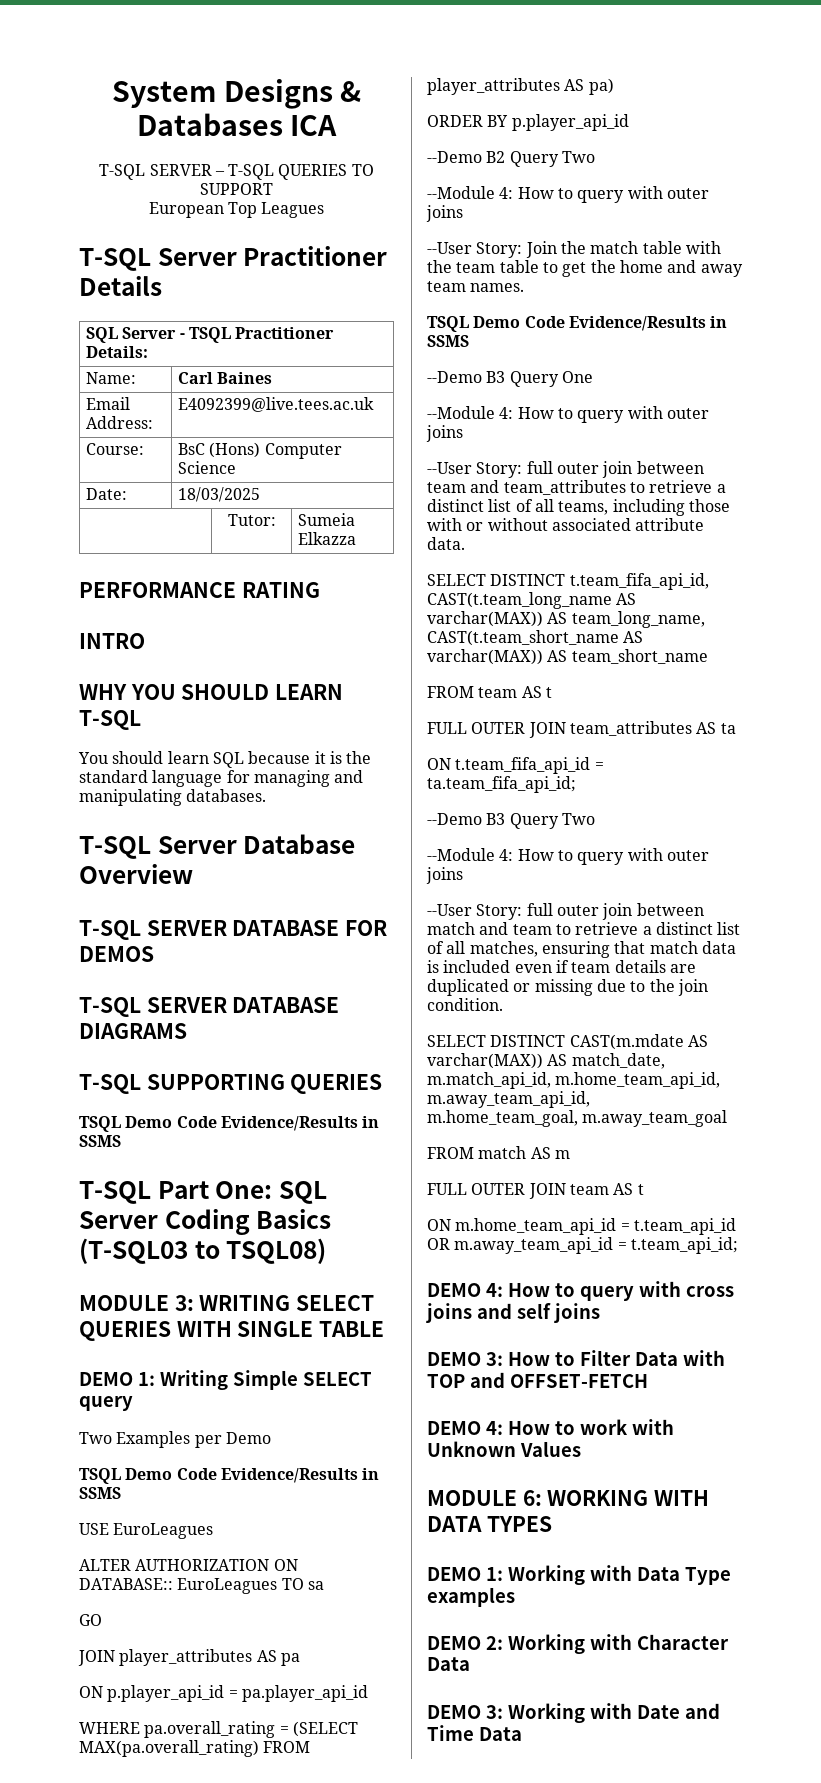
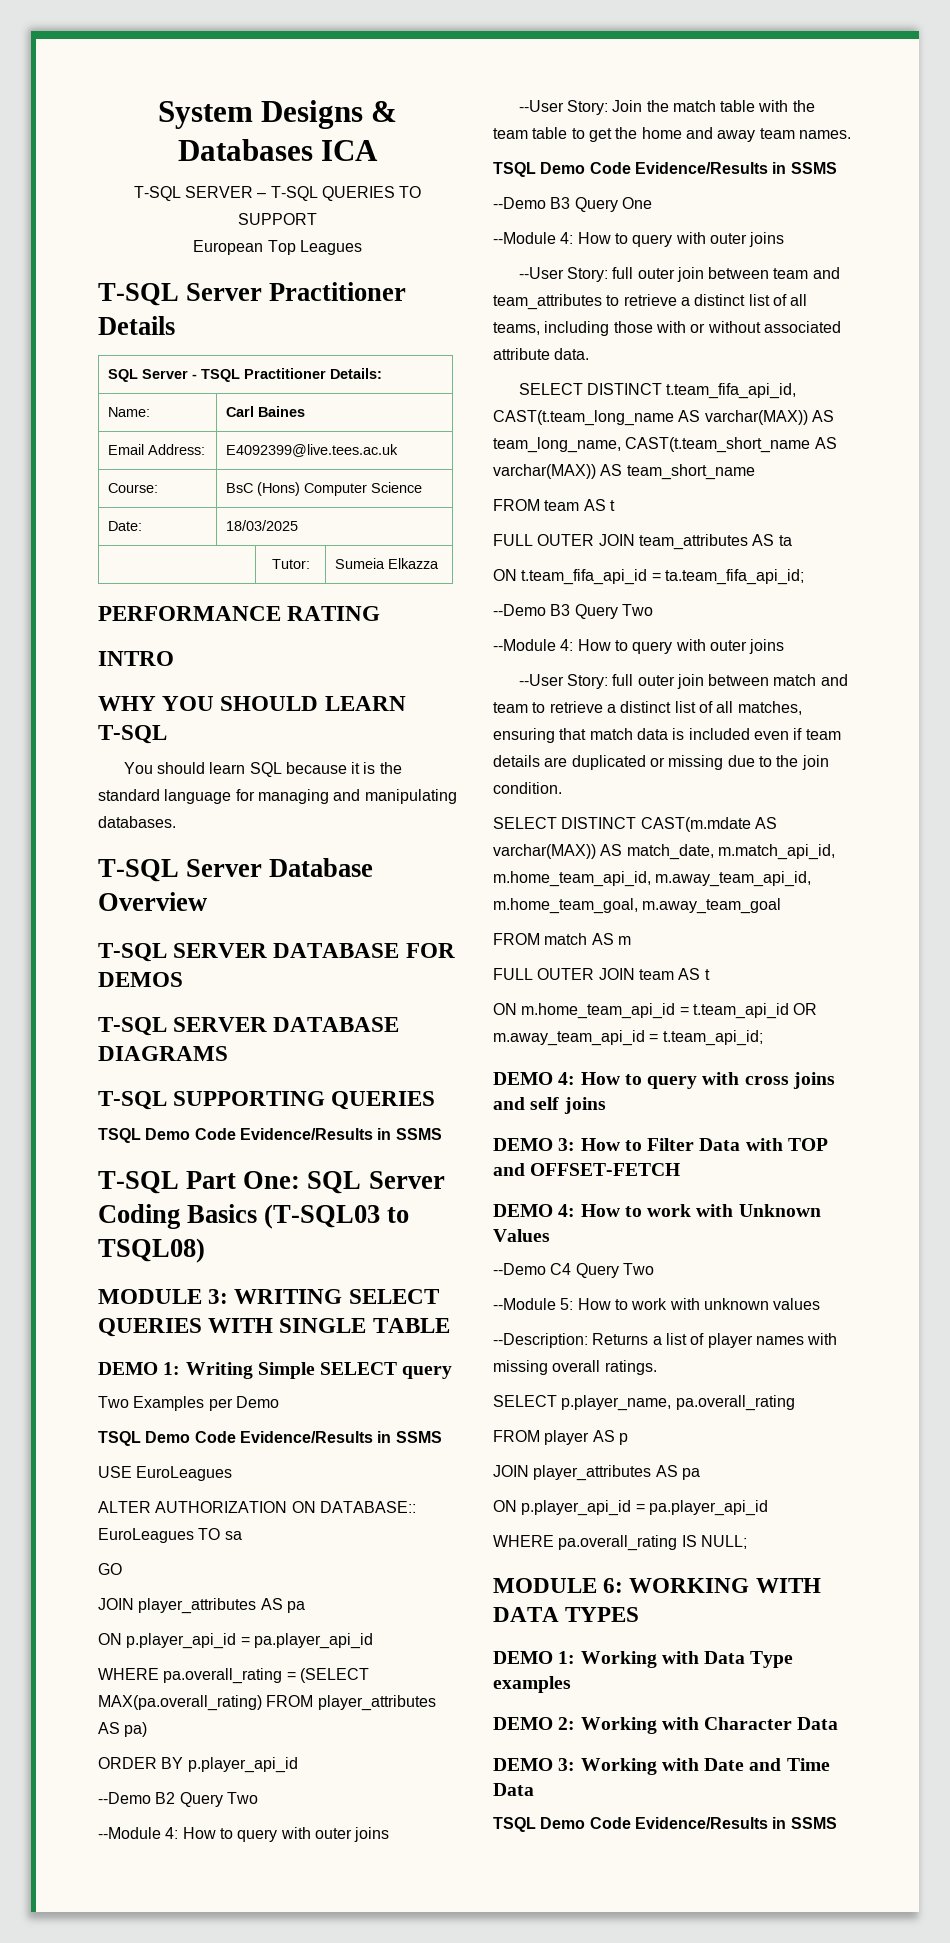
(581, 1449) none -> [493,1263,654,1278] [493,1298,821,1310] [493,1333,838,1348] [493,1360,657,1375] [493,1395,795,1411] [493,1430,628,1445] [493,1465,700,1481] [493,1500,768,1516] [493,1535,747,1551] // --Demo C4 Query Two // --Module 5: How to work with unknown values // --Description: Returns a list of player names with missing overall ratings. // SELECT p.player_name, pa.overall_rating // FROM player AS p // JOIN player_attributes AS pa // ON p.player_api_id = pa.player_api_id // WHERE pa.overall_rating IS NULL;
(522, 1734) none -> [493,1817,837,1832] // TSQL Demo Code Evidence/Results in SSMS

